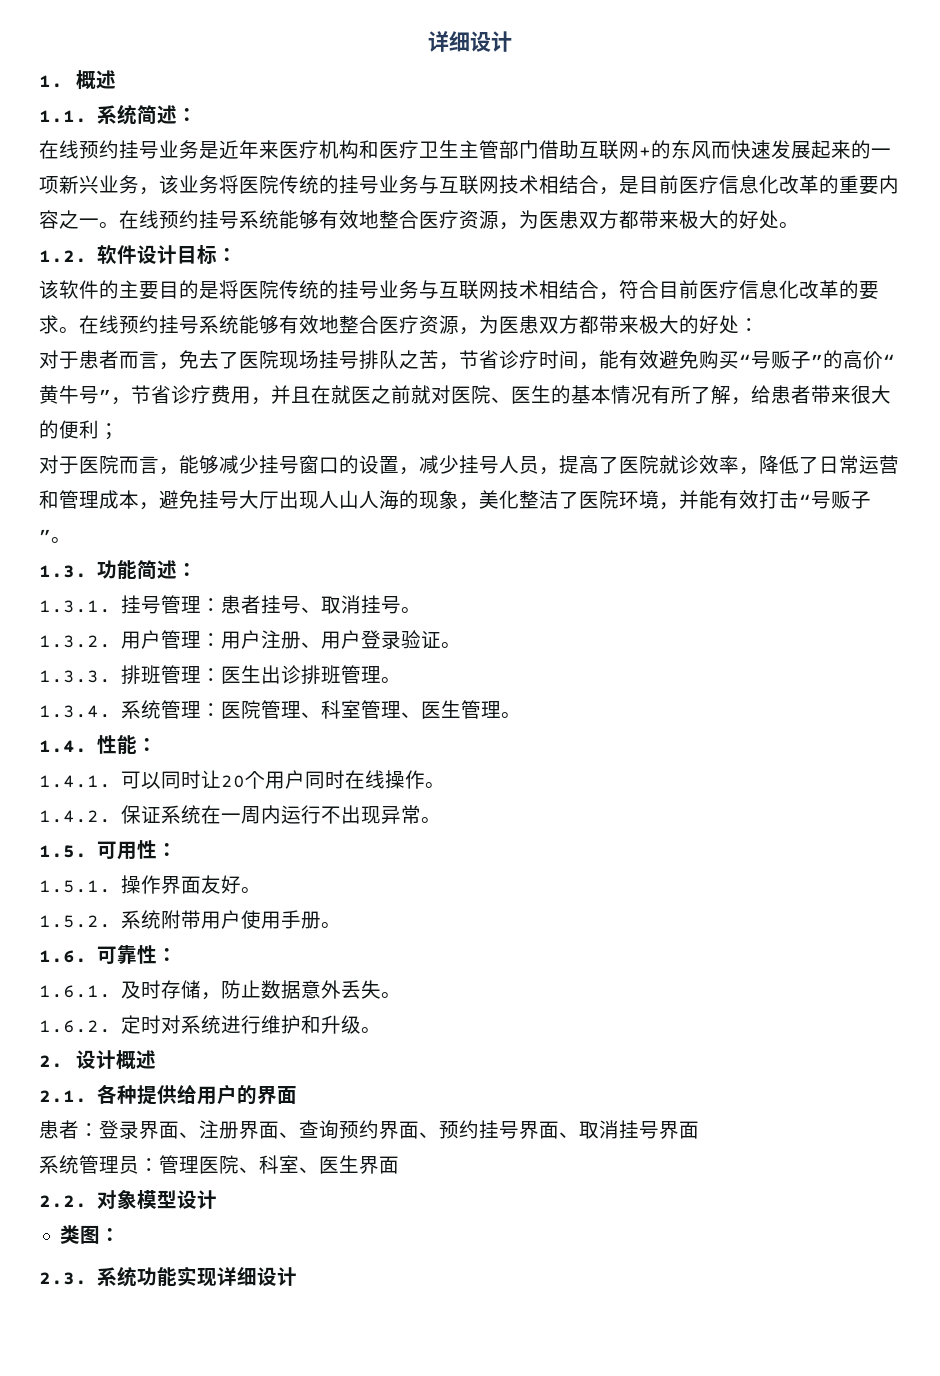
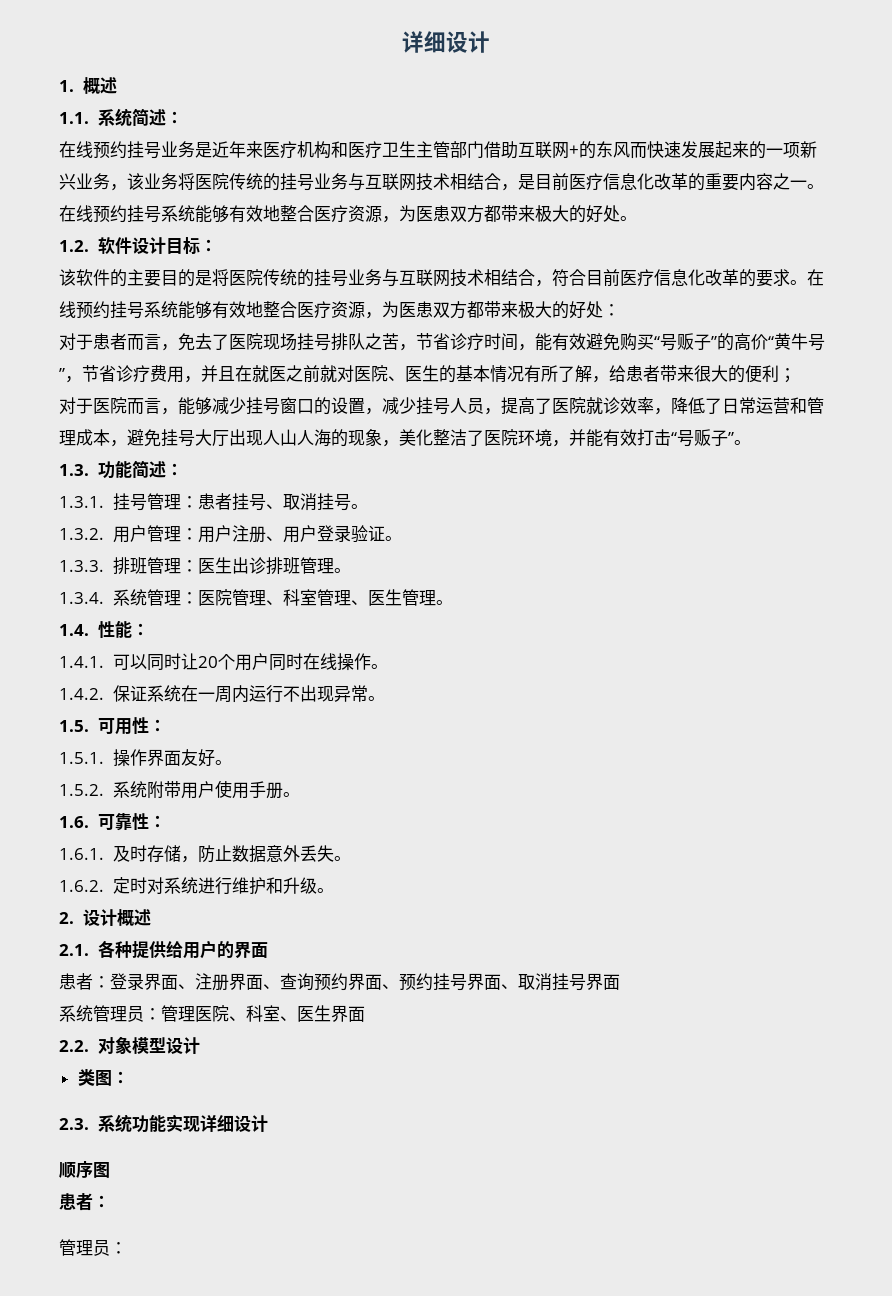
(297, 1276) none -> [59,1161,110,1178] [59,1193,110,1211] [59,1239,127,1256] // 顺序图 // 患者： // 管理员：

